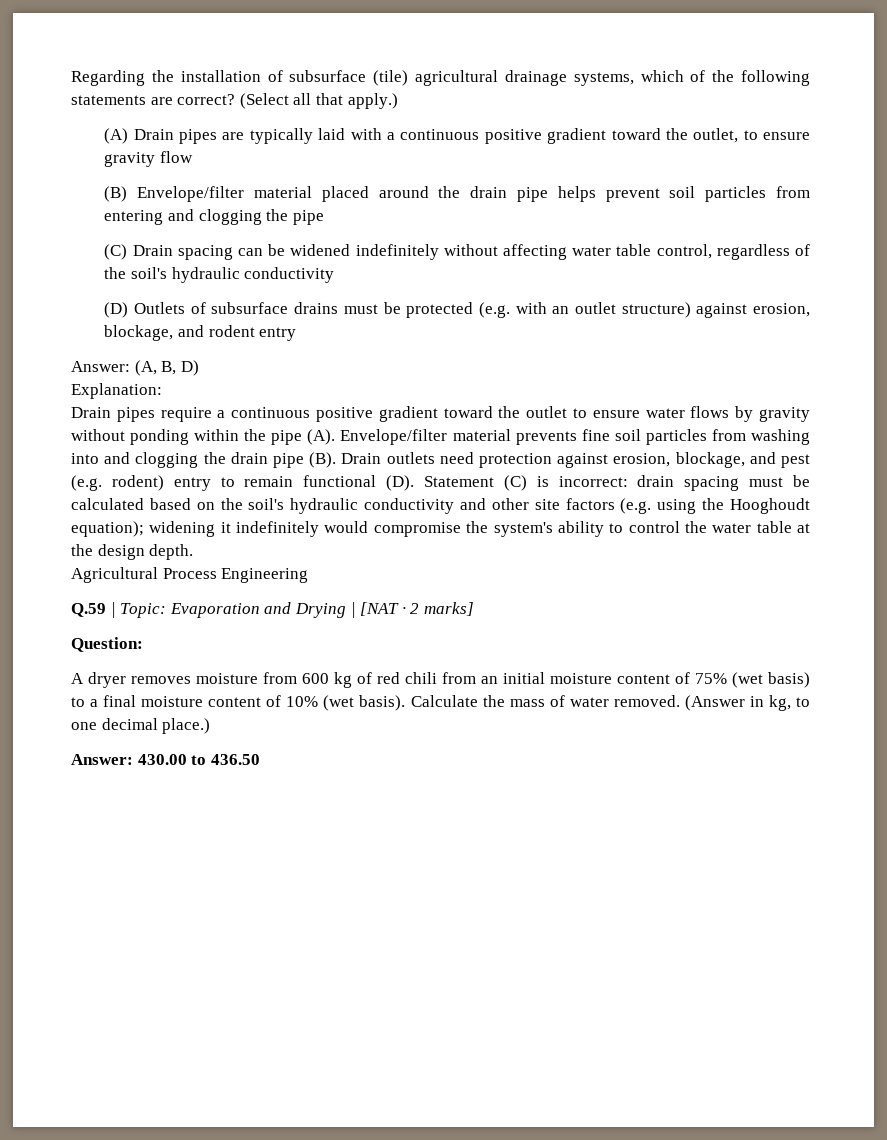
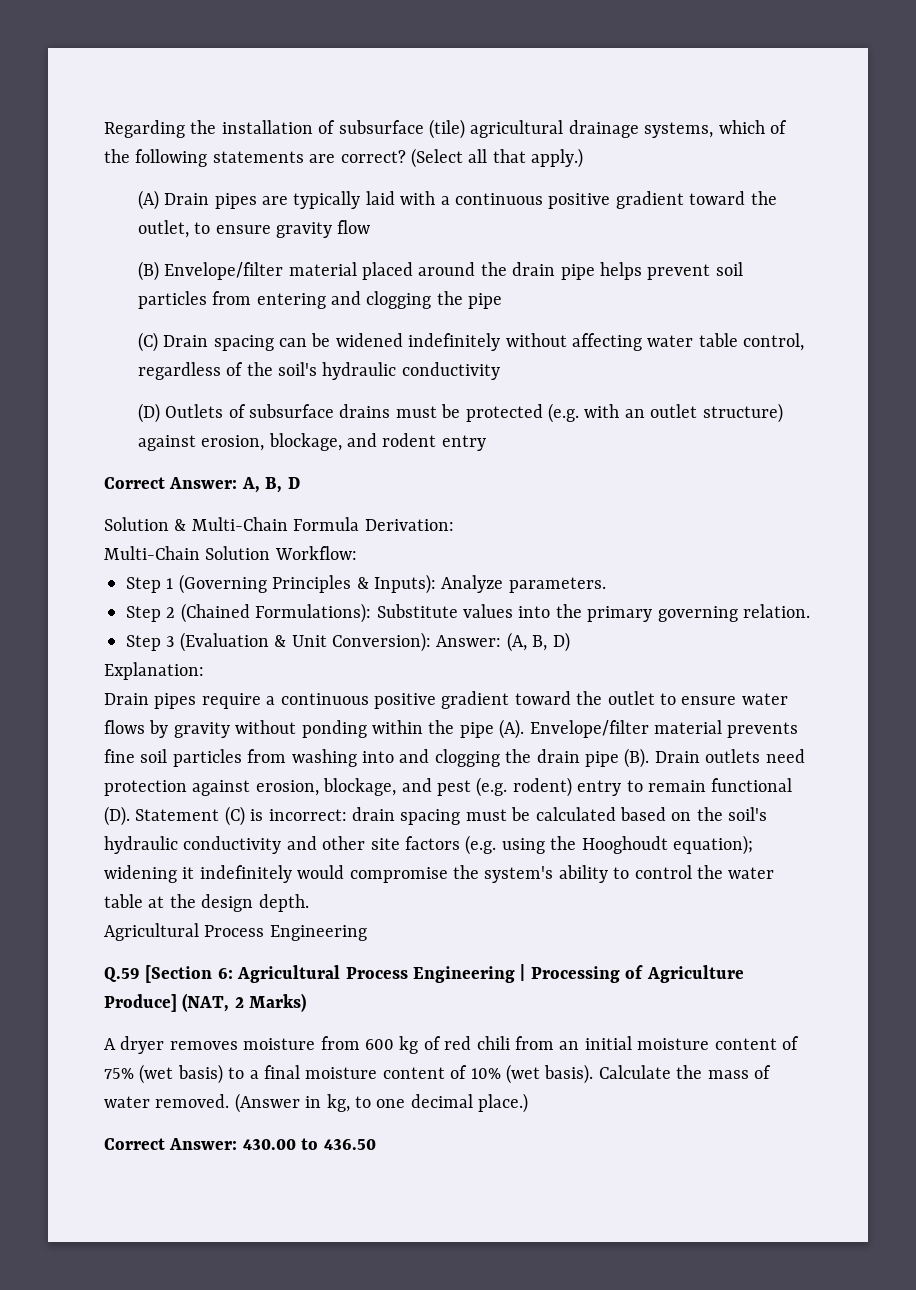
(297, 334) none -> [104,477,300,493] [104,517,454,531] [104,546,357,560] [126,574,606,594] [126,603,810,623] [126,632,431,652] Correct Answer: A, B, D // Solution & Multi-Chain Formula Derivation: // Multi-Chain Solution Workflow: // Step 1 (Governing Principles & Inputs): Analyze parameters. // Step 2 (Chained Formulations): Substitute values into the primary governing relation. // Step 3 (Evaluation & Unit Conversion):
[110,602,474,618] [71,637,143,652] | Topic: Evaporation and Drying | [NAT · 2 marks] // Question: -> [145,964,744,983] [104,993,307,1012] [Section 6: Agricultural Process Engineering | Processing of Agriculture Produce] (NAT, 2 Marks)
(211, 726) none -> [104,1138,165,1150] Correct

